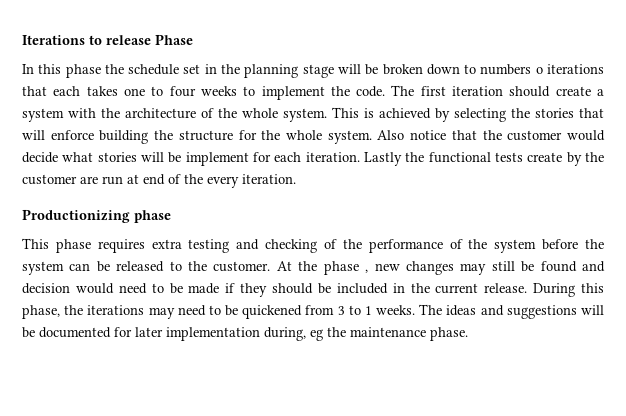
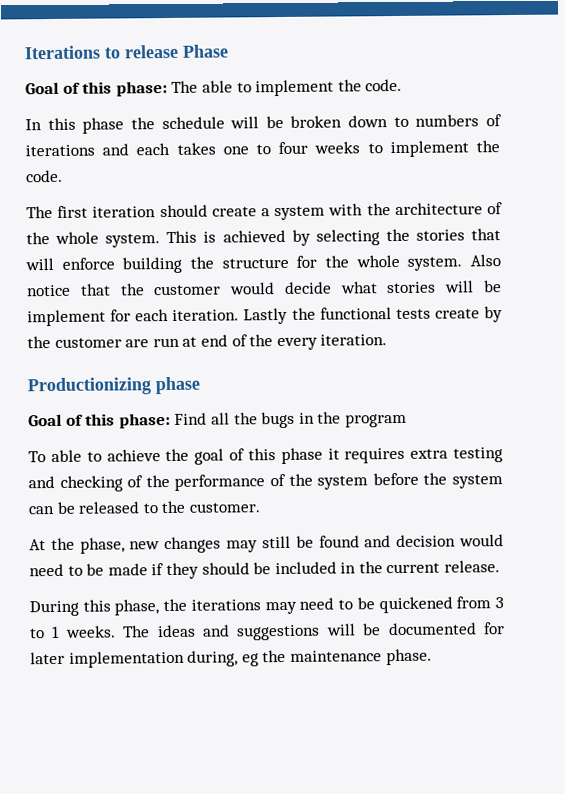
(193, 39) none -> [25,78,403,97] // Goal of this phase: The able to implement the code.
[183,64,334,78] set in the planning stage -> (225, 123) none
[535,64,604,74] [22,86,47,96] o iterations that -> [485,114,502,127] [25,143,130,157] of iterations and
(386, 91) none -> (63, 176) //
[22,238,91,253] This phase -> [28,411,407,429] [28,447,340,465] Goal of this phase: Find all the bugs in the program // To able to achieve the goal of this phase it
(271, 266) none -> (261, 507) //
[323,261,369,275] phase , -> [79,537,125,554] phase,
(528, 288) none -> (501, 566) //

